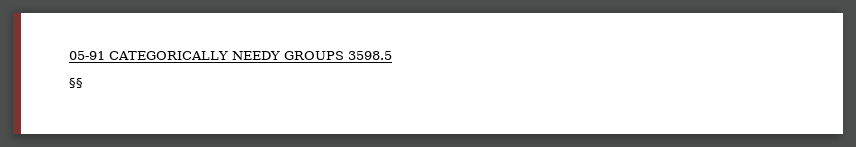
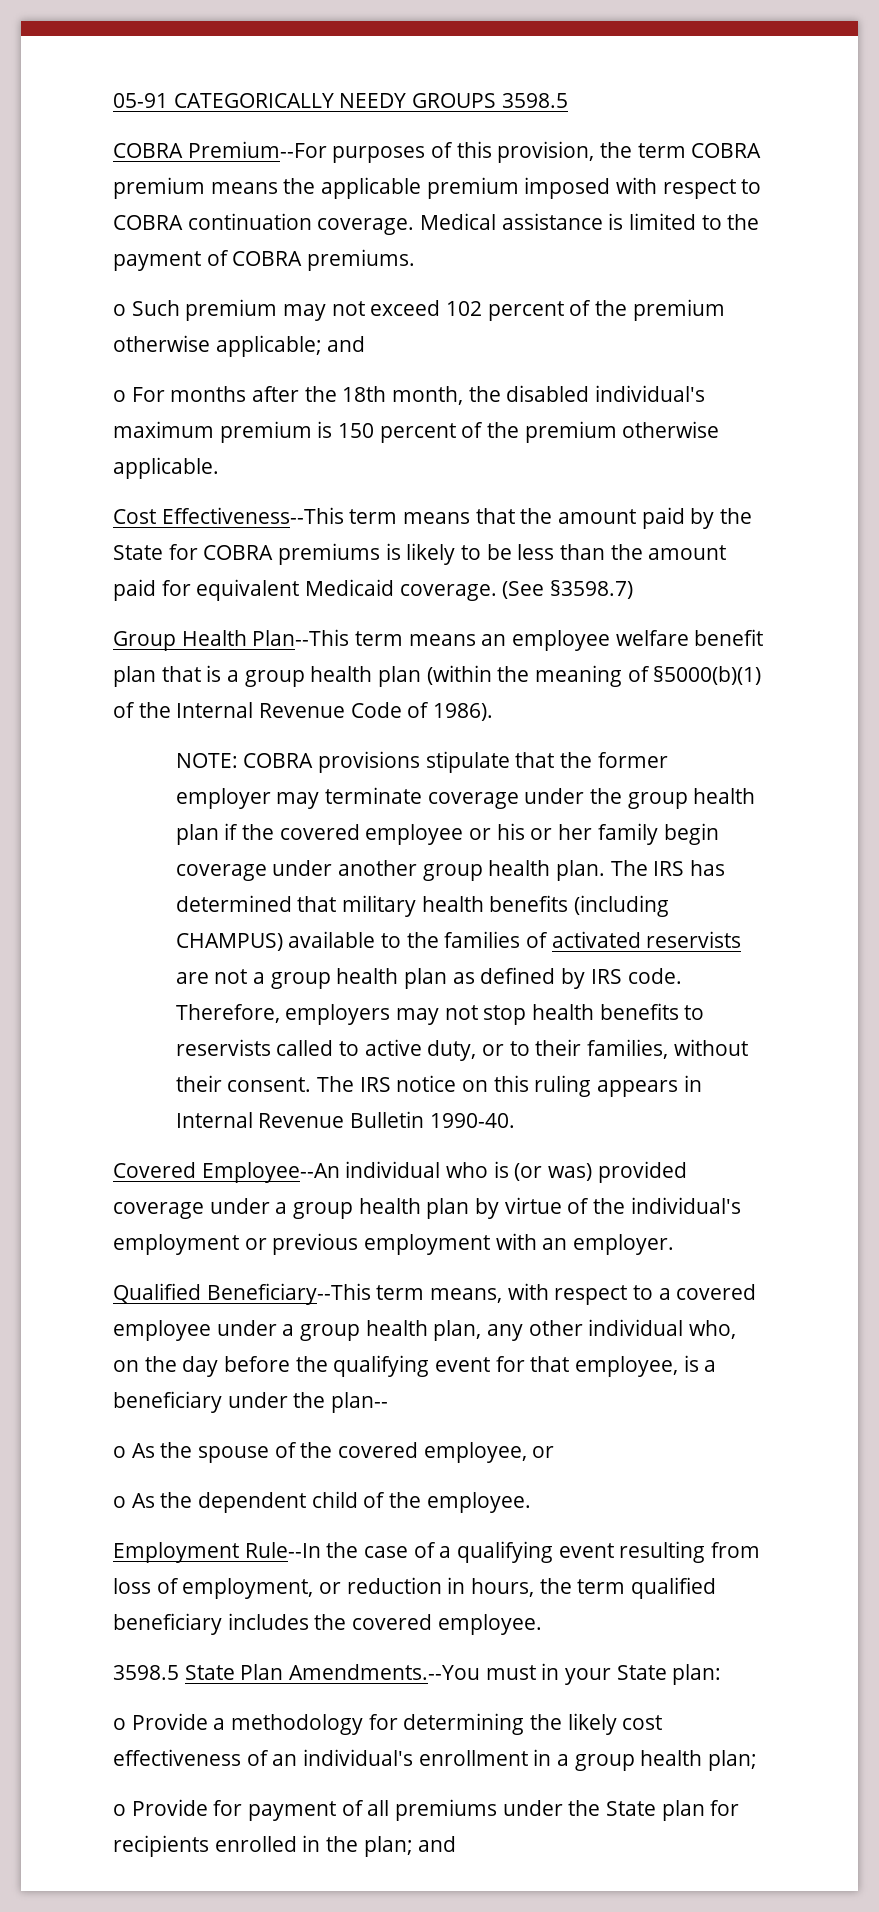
[69,78,83,88] §§ -> [113,141,762,163] [113,177,762,199] [113,213,760,235] [113,249,416,271] [113,299,725,321] [113,335,366,357] [113,385,706,405] [113,421,720,443] [113,457,219,479] [113,507,753,529] [113,543,727,565] [113,579,634,601] [113,629,764,651] [113,665,762,687] [113,702,494,721] [175,751,668,773] [175,787,756,809] [175,823,719,845] [175,860,726,881] [175,895,670,917] [175,931,742,951] [175,967,682,989] [175,1003,705,1025] [175,1039,748,1061] [175,1075,702,1097] [175,1111,515,1128] [113,1161,687,1183] [113,1197,741,1219] [113,1233,675,1255] [113,1283,757,1305] [113,1319,737,1341] [113,1355,717,1377] [113,1391,389,1413] [113,1442,555,1463] [113,1491,531,1513] [113,1541,761,1563] [113,1577,717,1599] [113,1613,542,1635] [113,1663,722,1685] [113,1713,663,1735] [113,1749,758,1771] [113,1799,740,1821] [113,1835,457,1857] COBRA Premium--For purposes of this provision, the term COBRA premium means the applicable premium imposed with respect to COBRA continuation coverage. Medical assistance is limited to the payment of COBRA premiums. // o Such premium may not exceed 102 percent of the premium otherwise applicable; and // o For months after the 18th month, the disabled individual's maximum premium is 150 percent of the premium otherwise applicable. // Cost Effectiveness--This term means that the amount paid by the State for COBRA premiums is likely to be less than the amount paid for equivalent Medicaid coverage. (See §3598.7) // Group Health Plan--This term means an employee welfare benefit plan that is a group health plan (within the meaning of §5000(b)(1) of the Internal Revenue Code of 1986). // NOTE: COBRA provisions stipulate that the former employer may terminate coverage under the group health plan if the covered employee or his or her family begin coverage under another group health plan. The IRS has determined that military health benefits (including CHAMPUS) available to the families of activated reservists are not a group health plan as defined by IRS code. Therefore, employers may not stop health benefits to reservists called to active duty, or to their families, without their consent. The IRS notice on this ruling appears in Internal Revenue Bulletin 1990-40. // Covered Employee--An individual who is (or was) provided coverage under a group health plan by virtue of the individual's employment or previous employment with an employer. // Qualified Beneficiary--This term means, with respect to a covered employee under a group health plan, any other individual who, on the day before the qualifying event for that employee, is a beneficiary under the plan-- // o As the spouse of the covered employee, or // o As the dependent child of the employee. // Employment Rule--In the case of a qualifying event resulting from loss of employment, or reduction in hours, the term qualified beneficiary includes the covered employee. // 3598.5 State Plan Amendments.--You must in your State plan: // o Provide a methodology for determining the likely cost effectiveness of an individual's enrollment in a group health plan; // o Provide for payment of all premiums under the State plan for recipients enrolled in the plan; and

